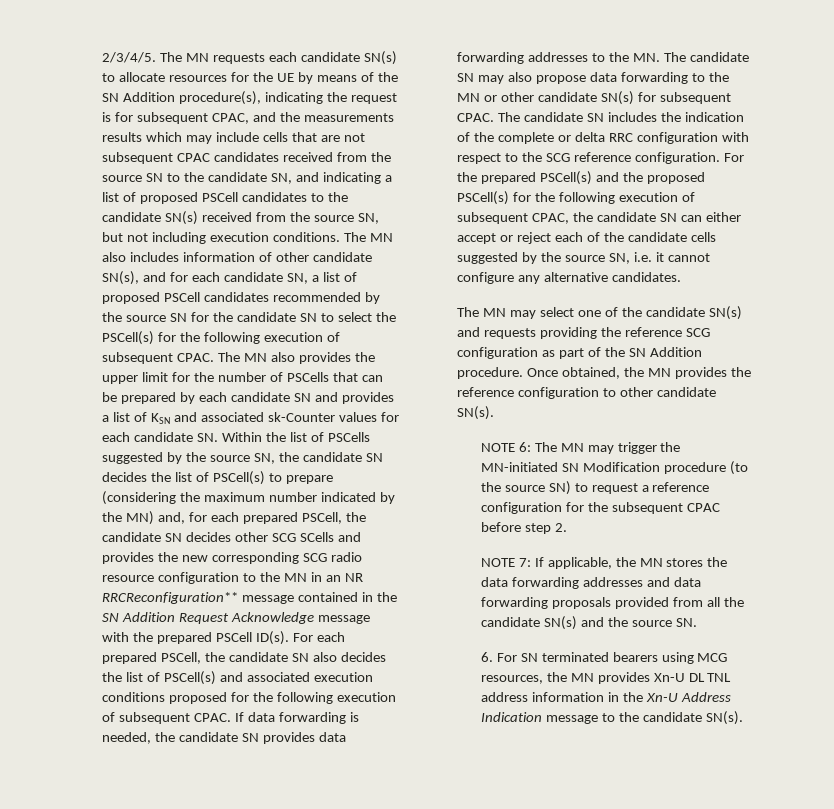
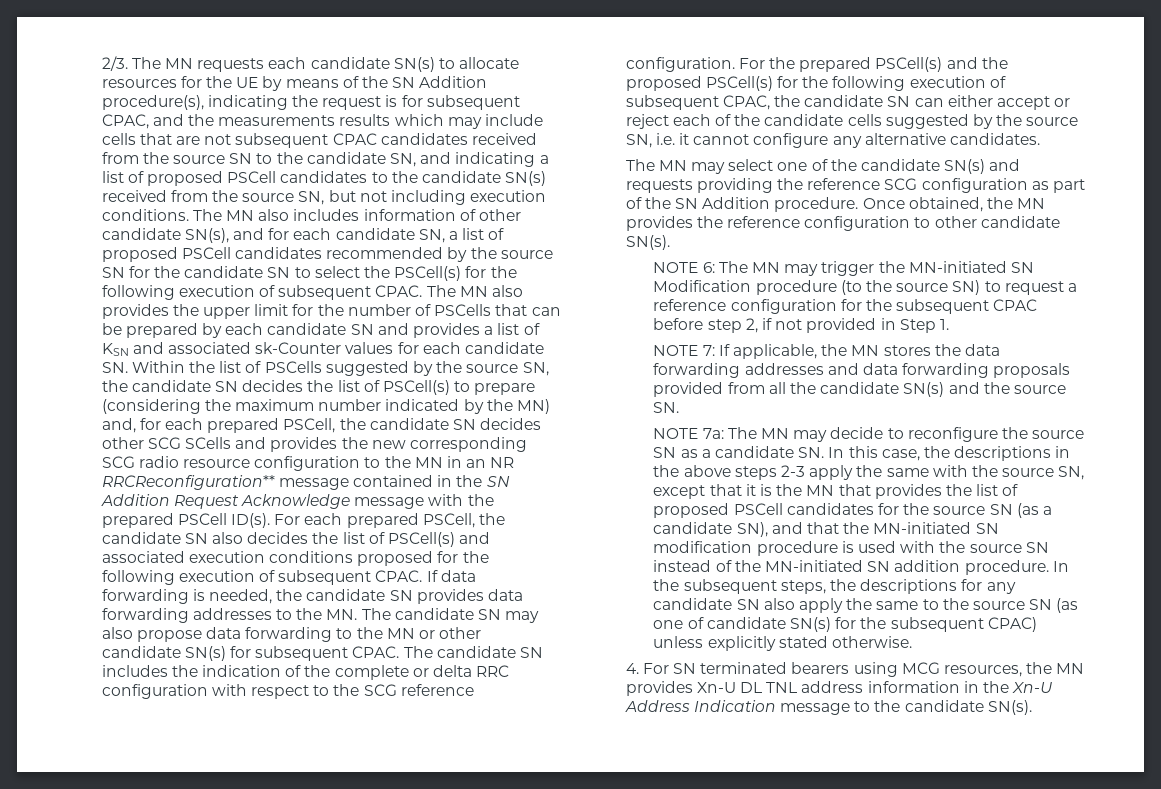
[102,52,157,63] 2/3/4/5. -> [101,56,128,71] 2/3.
[554,523,567,532] 2. -> [745,318,949,333] 2, if not provided in Step 1.
[480,652,493,662] 6. -> [653,427,1085,442] [653,446,1071,461] [653,465,1085,480] [653,484,1019,499] [653,503,1052,518] [653,522,999,537] [653,541,1049,556] [653,560,1069,575] [653,579,1016,594] [653,598,1079,613] [653,617,1037,632] [653,636,912,651] [625,663,639,674] NOTE 7a: The MN may decide to reconfigure the source SN as a candidate SN. In this case, the descriptions in the above steps 2-3 apply the same with the source SN, except that it is the MN that provides the list of proposed PSCell candidates for the source SN (as a candidate SN), and that the MN-initiated SN modification procedure is used with the source SN instead of the MN-initiated SN addition procedure. In the subsequent steps, the descriptions for any candidate SN also apply the same to the source SN (as one of candidate SN(s) for the subsequent CPAC) unless explicitly stated otherwise. // 4.

